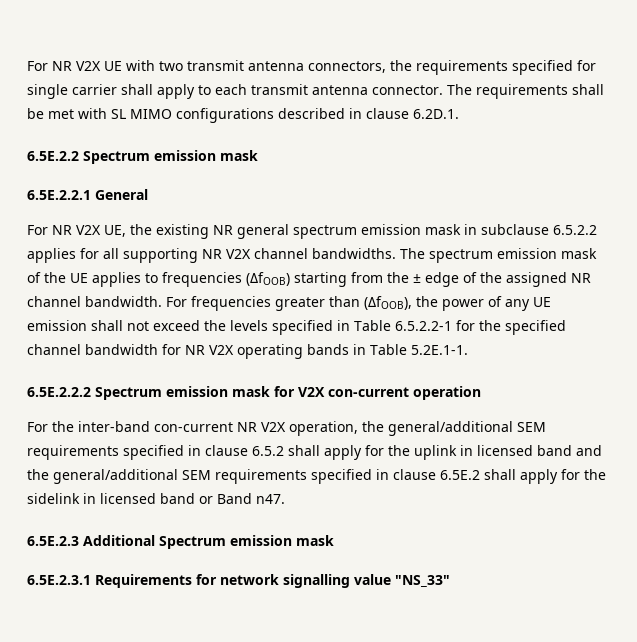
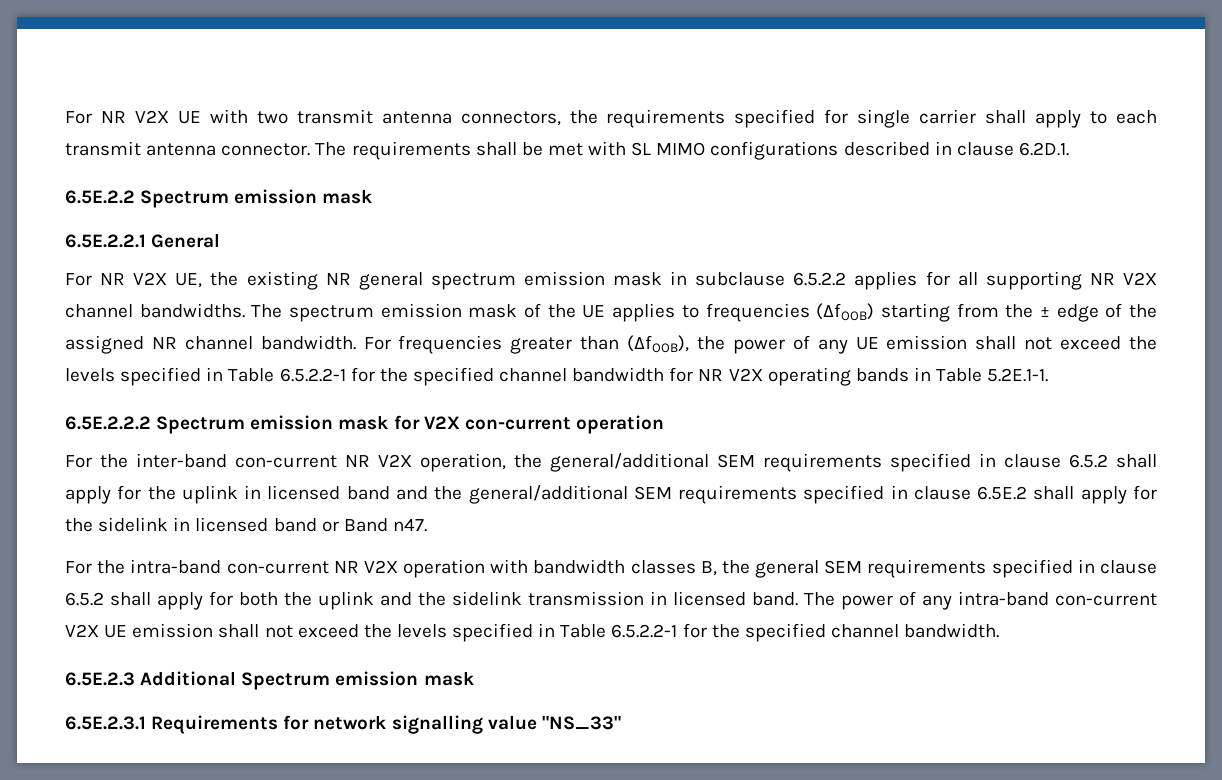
(285, 499) none -> [65,559,1157,578] [65,591,1157,610] [65,623,1000,642] // For the intra-band con-current NR V2X operation with bandwidth classes B, the general SEM requirements specified in clause 6.5.2 shall apply for both the uplink and the sidelink transmission in licensed band. The power of any intra-band con-current V2X UE emission shall not exceed the levels specified in Table 6.5.2.2-1 for the specified channel bandwidth.

